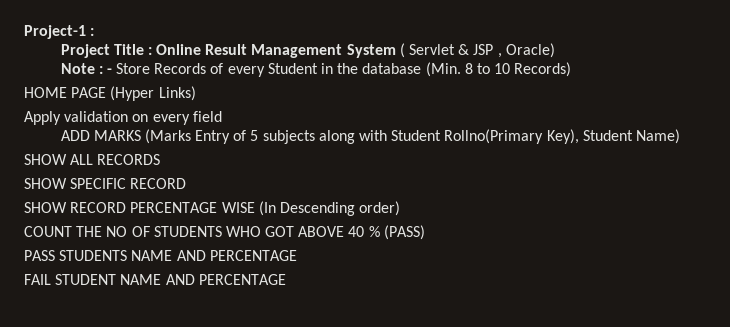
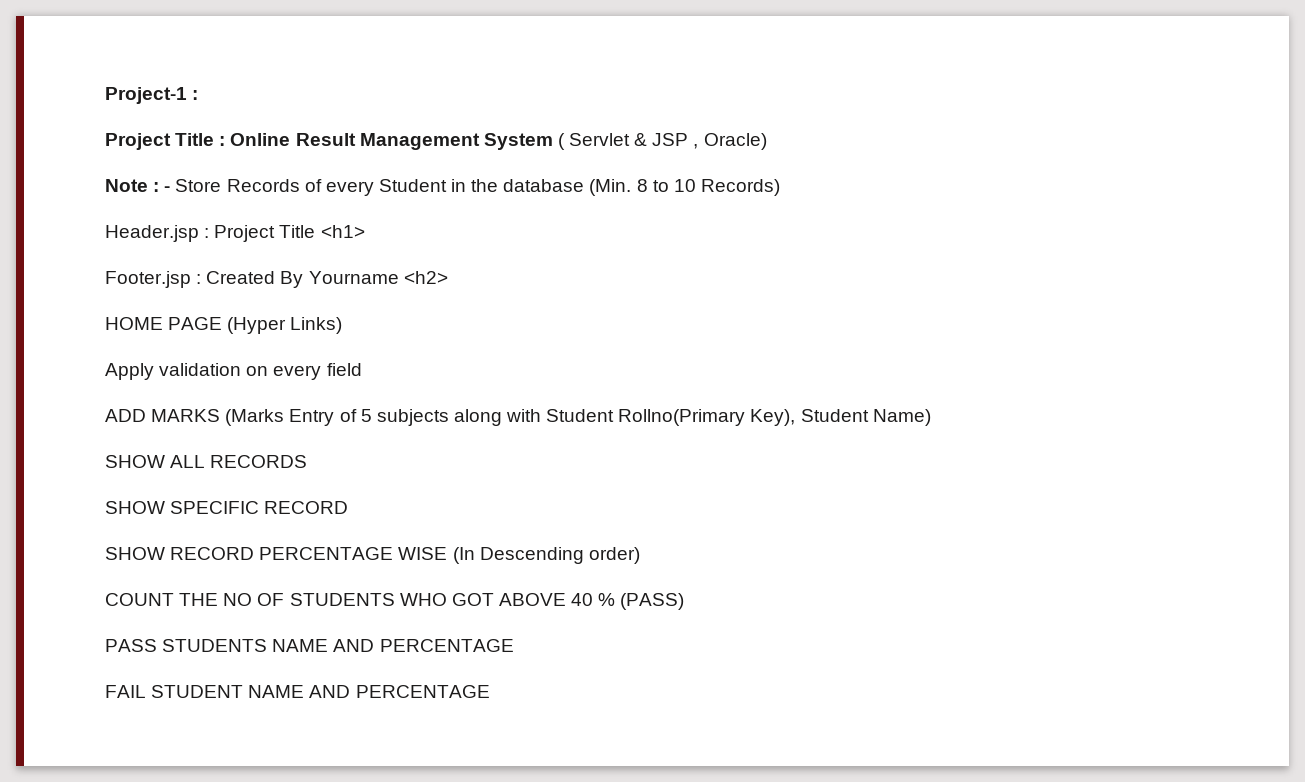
(572, 69) none -> [105,225,365,242] [105,271,448,288] // Header.jsp : Project Title <h1> // Footer.jsp : Created By Yourname <h2>

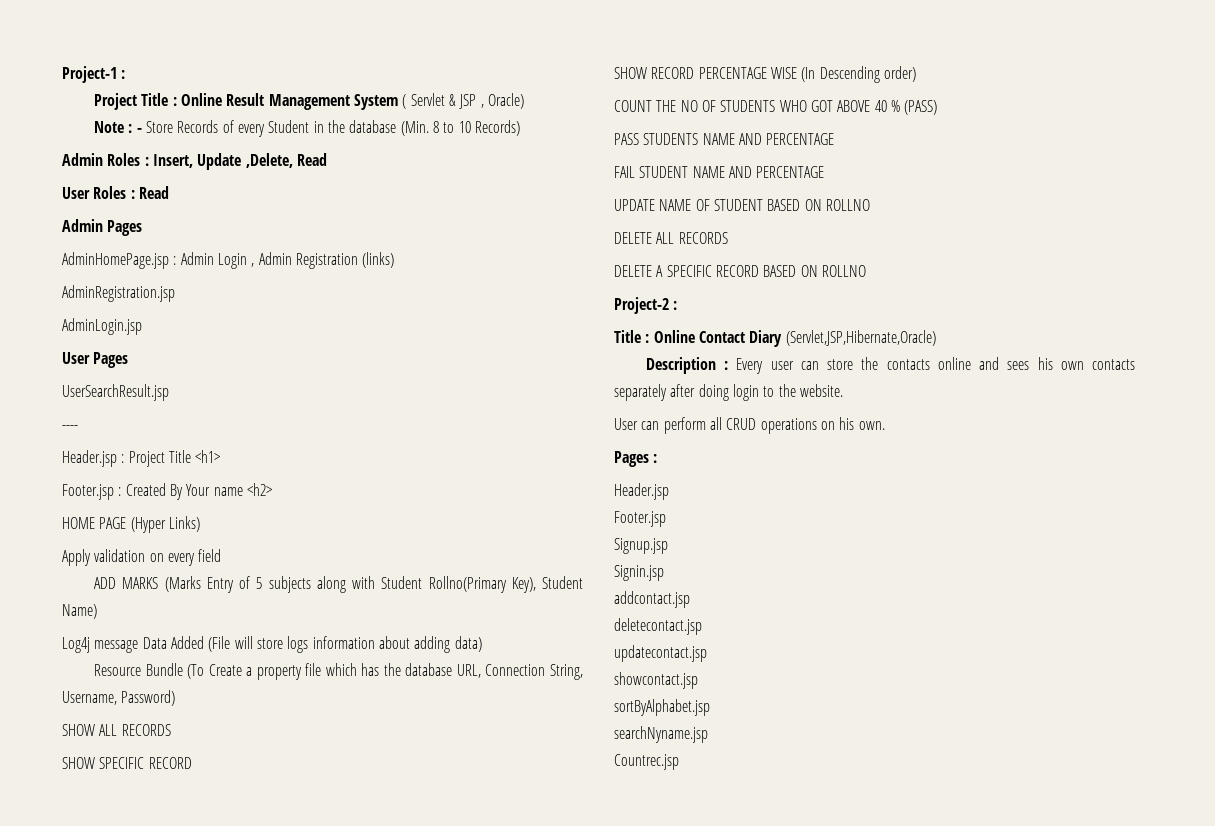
(780, 187) none -> [62,153,327,170] [62,186,169,199] [62,219,143,236] [62,252,395,269] [62,285,175,302] [62,318,142,335] [62,352,129,368] [62,384,169,401] [62,425,78,430] // Admin Roles : Insert, Update ,Delete, Read // User Roles : Read // Admin Pages // AdminHomePage.jsp : Admin Login , Admin Registration (links) // AdminRegistration.jsp // AdminLogin.jsp // User Pages // UserSearchResult.jsp // ----
[308,271,399,284] Yourname -> [186,484,243,496] Your name
(931, 417) none -> [62,636,482,653] [94,663,584,680] [62,690,176,706] // Log4j message Data Added (File will store logs information about adding data) // Resource Bundle (To Create a property file which has the database URL, Connection String, Username, Password)
(490, 691) none -> [614,199,870,211] [614,232,728,244] [614,265,866,277] [614,297,678,314] [614,330,936,347] [646,357,1135,374] [614,384,843,401] [614,417,885,434] [614,451,658,467] [614,483,669,500] [614,511,666,527] [614,538,668,554] [614,565,664,581] [614,591,690,608] [614,618,702,635] [614,645,707,662] [614,672,698,689] [614,699,710,716] [614,726,708,743] [614,754,679,770] // UPDATE NAME OF STUDENT BASED ON ROLLNO // DELETE ALL RECORDS // DELETE A SPECIFIC RECORD BASED ON ROLLNO // Project-2 : // Title : Online Contact Diary (Servlet,JSP,Hibernate,Oracle) // Description : Every user can store the contacts online and sees his own contacts separately after doing login to the website. // User can perform all CRUD operations on his own. // Pages : // Header.jsp // Footer.jsp // Signup.jsp // Signin.jsp // addcontact.jsp // deletecontact.jsp // updatecontact.jsp // showcontact.jsp // sortByAlphabet.jsp // searchNyname.jsp // Countrec.jsp

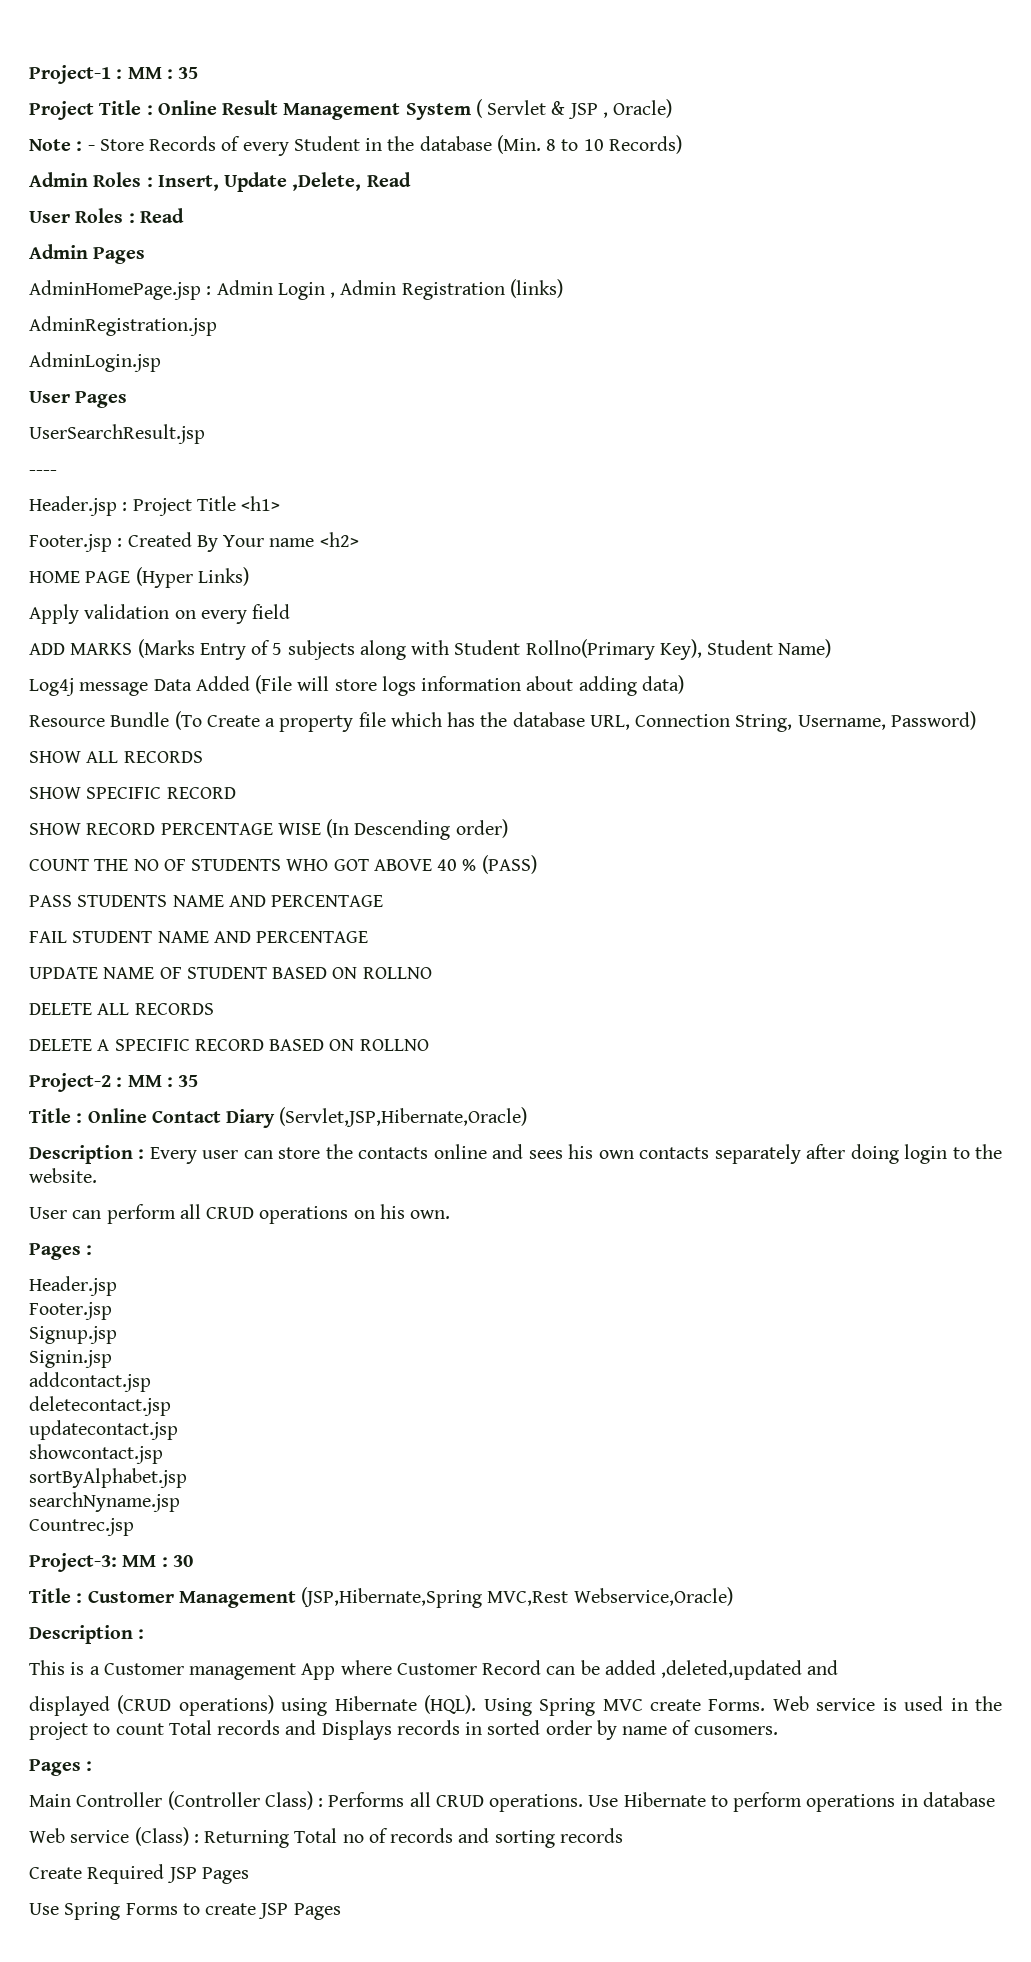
(126, 74) none -> [127,67,199,79] MM : 35
(678, 305) none -> [127,1075,199,1087] MM : 35
(679, 762) none -> [29,1553,193,1572] [29,1587,733,1608] [29,1625,145,1644] [29,1660,839,1680] [29,1695,1002,1716] [29,1720,778,1740] [29,1759,93,1776] [29,1791,995,1812] [29,1827,623,1848] [29,1864,249,1884] [29,1902,341,1920] // Project-3: MM : 30 // Title : Customer Management (JSP,Hibernate,Spring MVC,Rest Webservice,Oracle) // Description : // This is a Customer management App where Customer Record can be added ,deleted,updated and // displayed (CRUD operations) using Hibernate (HQL). Using Spring MVC create Forms. Web service is used in the project to count Total records and Displays records in sorted order by name of cusomers. // Pages : // Main Controller (Controller Class) : Performs all CRUD operations. Use Hibernate to perform operations in database // Web service (Class) : Returning Total no of records and sorting records // Create Required JSP Pages // Use Spring Forms to create JSP Pages

